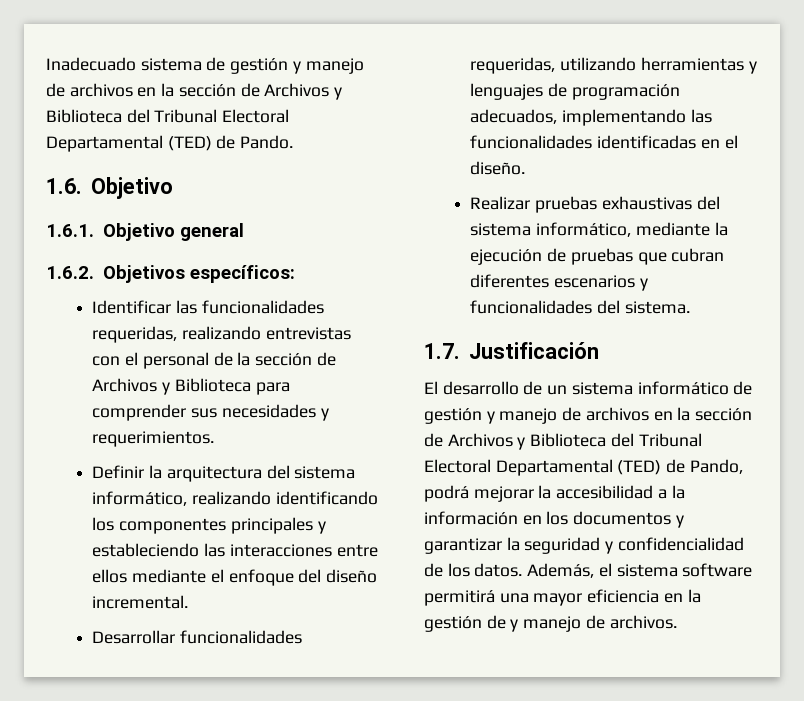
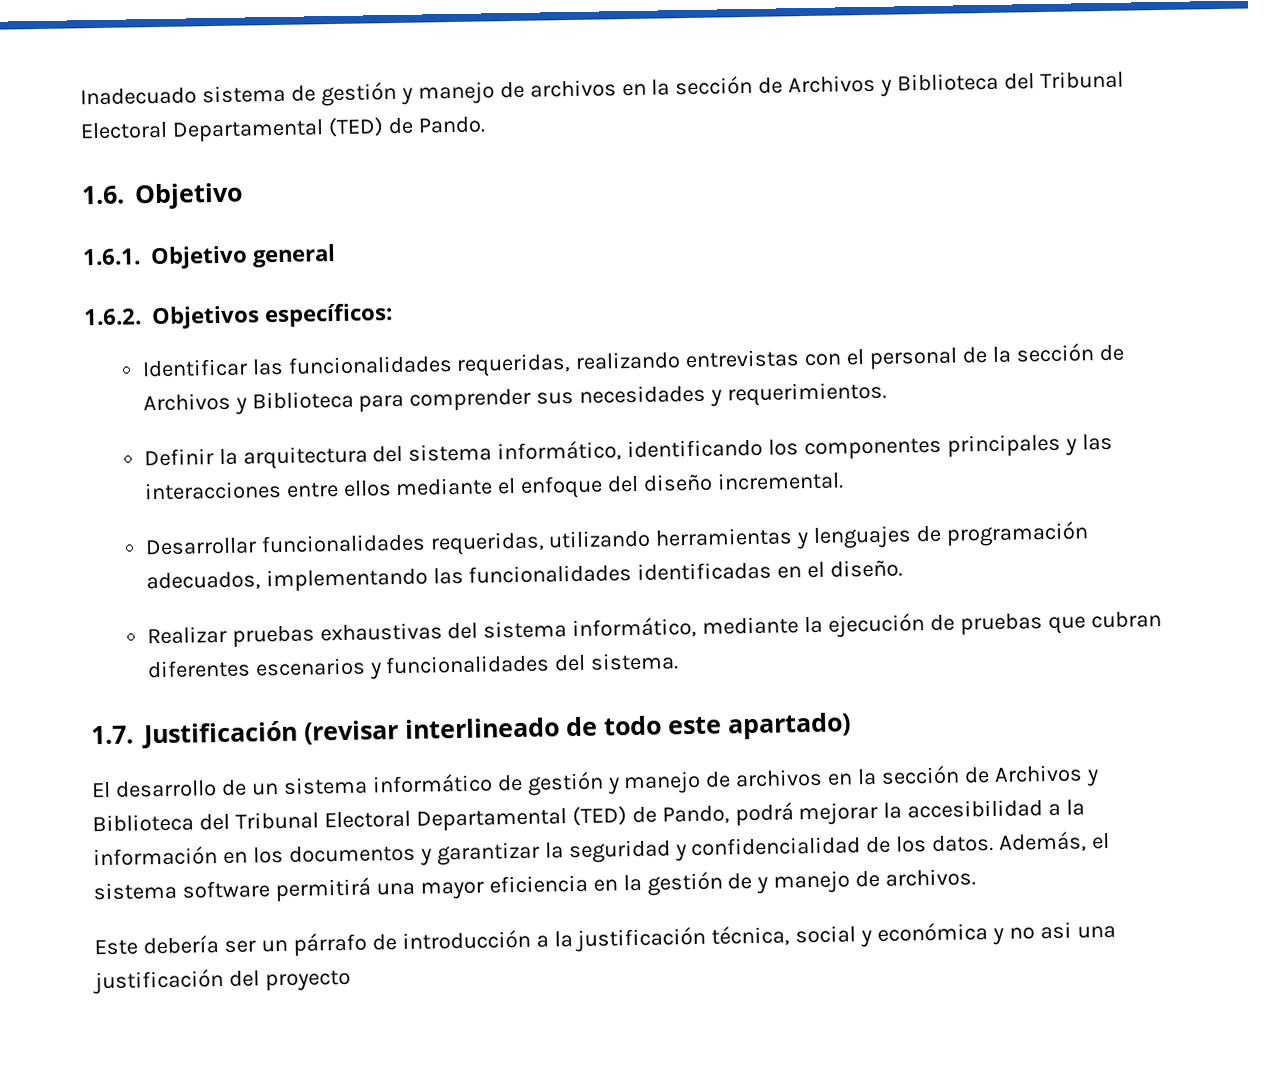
[192,491,272,505] realizando -> (623, 451) none
[92,543,200,557] estableciendo -> (1078, 447) none
(599, 350) none -> [303,712,851,745] (revisar interlineado de todo este apartado)
(677, 622) none -> [94,921,1116,957] [93,968,351,995] // Este debería ser un párrafo de introducción a la justificación técnica, social y económica y no asi una justificación del proyecto

